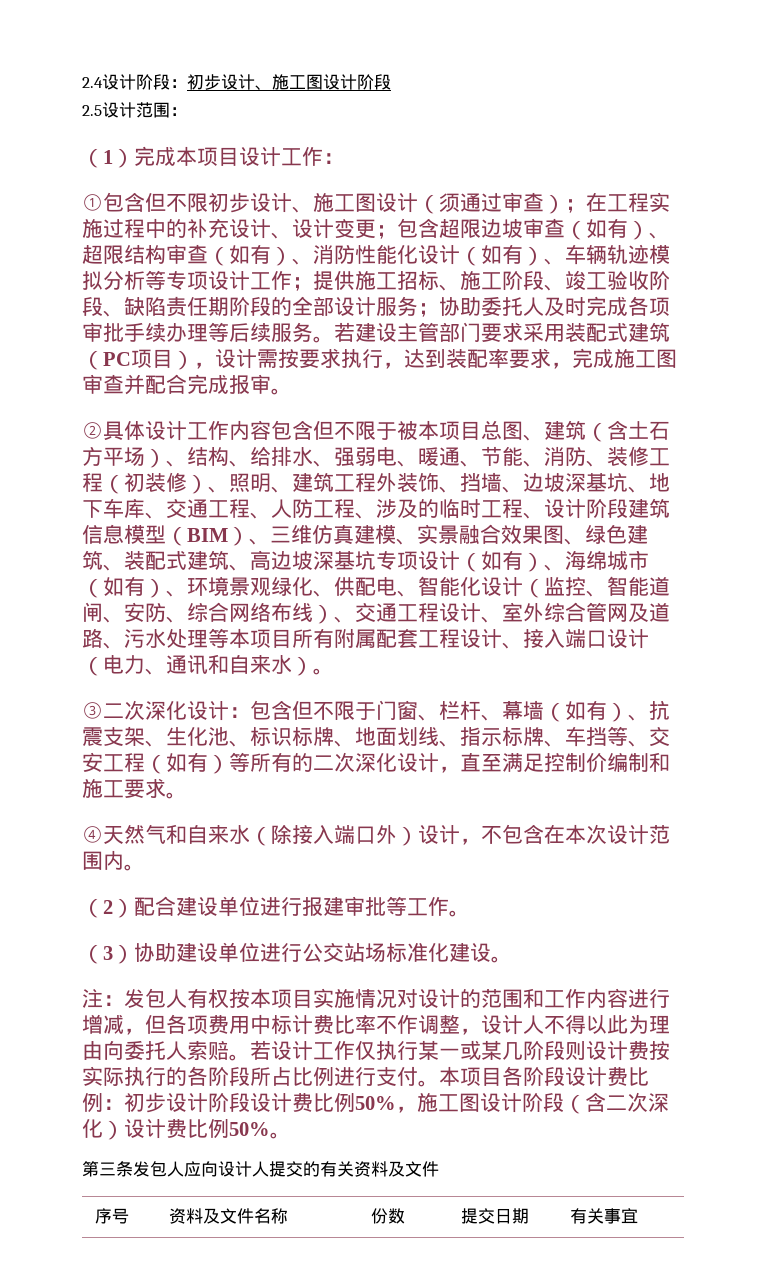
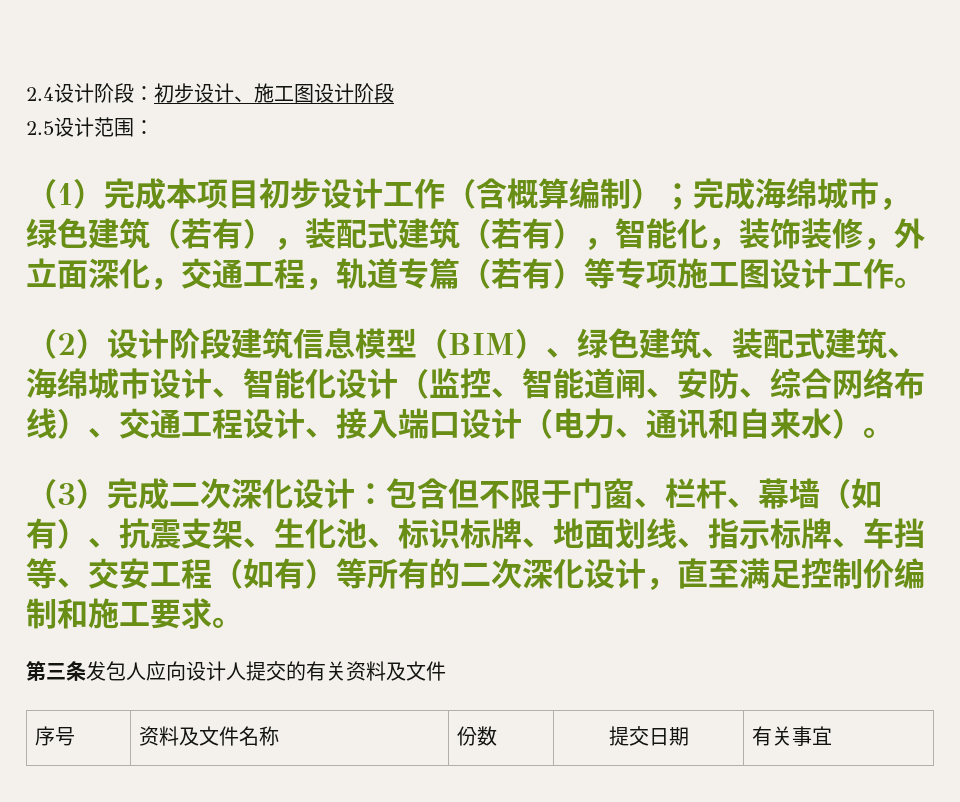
[239,147,344,167] [82,192,670,214] [82,218,670,240] [82,244,670,266] [82,270,670,291] [82,296,670,317] [82,322,670,343] [82,348,677,370] [82,374,292,395] [82,420,670,442] [82,446,670,468] [82,472,670,494] [82,498,544,519] 设计工作： // ①包含但不限初步设计、施工图设计（须通过审查）；在工程实施过程中的补充设计、设计变更；包含超限边坡审查（如有）、超限结构审查（如有）、消防性能化设计（如有）、车辆轨迹模拟分析等专项设计工作；提供施工招标、施工阶段、竣工验收阶段、缺陷责任期阶段的全部设计服务；协助委托人及时完成各项审批手续办理等后续服务。若建设主管部门要求采用装配式建筑（PC项目），设计需按要求执行，达到装配率要求，完成施工图审查并配合完成报审。 // ②具体设计工作内容包含但不限于被本项目总图、建筑（含土石方平场）、结构、给排水、强弱电、暖通、节能、消防、装修工程（初装修）、照明、建筑工程外装饰、挡墙、边坡深基坑、地下车库、交通工程、人防工程、涉及的临时工程、 -> [259,178,910,211] [26,218,925,251] [26,258,925,291] [26,329,107,359] 初步设计工作（含概算编制）；完成海绵城市，绿色建筑（若有），装配式建筑（若有），智能化，装饰装修，外立面深化，交通工程，轨道专篇（若有）等专项施工图设计工作。 // （2）
[270,524,585,545] 三维仿真建模、实景融合效果图、 -> (577, 353) none
[250,550,649,572] [82,576,397,598] 高边坡深基坑专项设计（如有）、海绵城市（如有）、环境景观绿化、供配电 -> [26,368,212,399] 海绵城市设计
[502,602,670,622] [82,628,523,649] 室外综合管网及道路、污水处理等本项目所有附属配套工程设计、 -> (336, 433) none
[82,702,103,719] ③ -> [26,478,169,509] （3）完成
[82,824,670,846] [82,850,145,871] [82,896,470,918] [82,942,512,964] [82,988,670,1009] [82,1014,670,1035] [82,1040,670,1061] [82,1066,649,1087] [82,1092,669,1114] [82,1119,291,1140] // ④天然气和自来水（除接入端口外）设计，不包含在本次设计范围内。 // （2）配合建设单位进行报建审批等工作。 // （3）协助建设单位进行公交站场标准化建设。 // 注：发包人有权按本项目实施情况对设计的范围和工作内容进行增减，但各项费用中标计费比率不作调整，设计人不得以此为理由向委托人索赔。若设计工作仅执行某一或某几阶段则设计费按实际执行的各阶段所占比例进行支付。本项目各阶段设计费比例：初步设计阶段设计费比例50%，施工图设计阶段（含二次深化）设计费比例50%。 -> (243, 622) none

